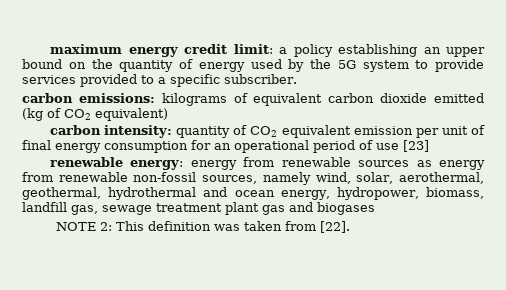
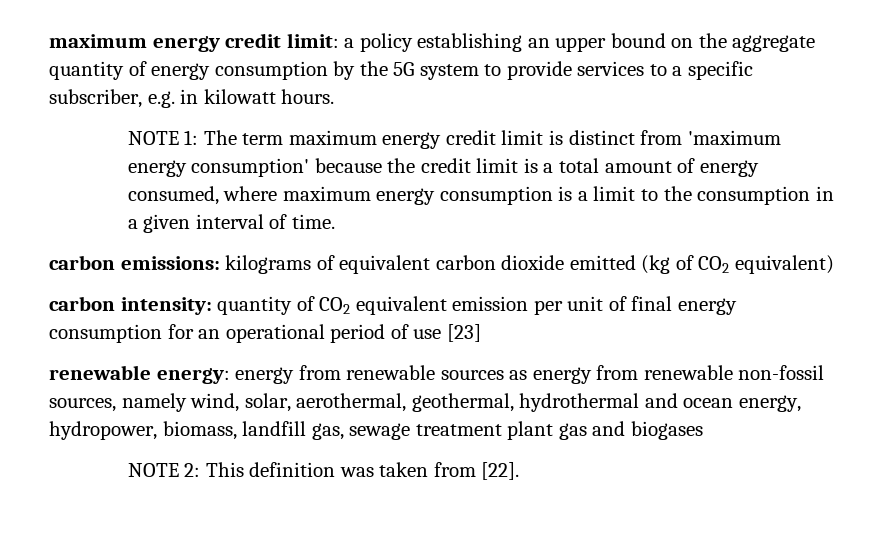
(113, 64) none -> [732,35,816,52] aggregate
[250,59,282,69] used -> [214,61,328,80] consumption
[80,74,137,87] provided -> (645, 68) none
[224,74,297,84] subscriber. -> [49,89,335,108] [127,130,781,149] [127,158,759,177] [127,186,834,205] [127,214,335,233] subscriber, e.g. in kilowatt hours. // NOTE 1: The term maximum energy credit limit is distinct from 'maximum energy consumption' because the credit limit is a total amount of energy consumed, where maximum energy consumption is a limit to the consumption in a given interval of time.

